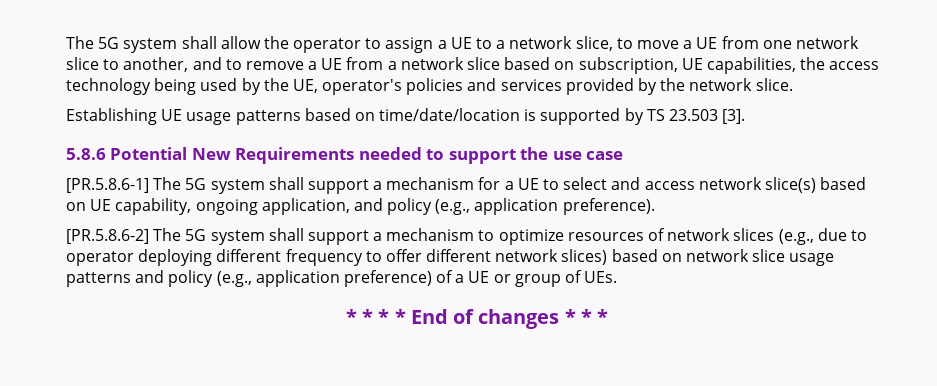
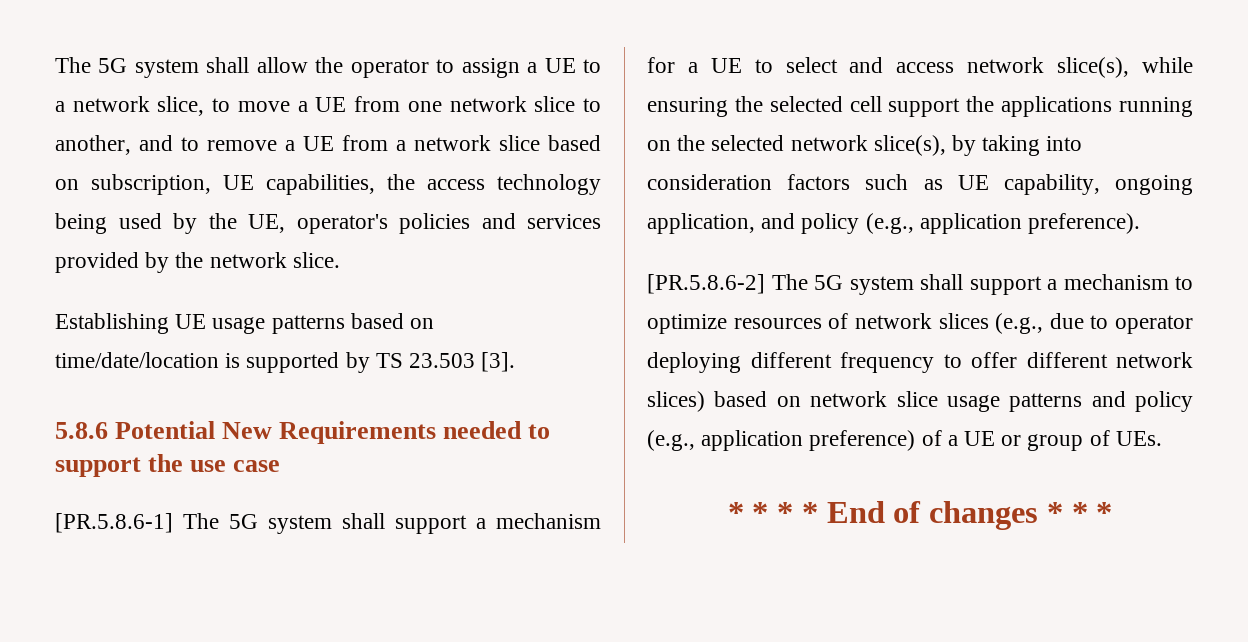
[764,177,867,193] [66,202,86,211] slice(s) based on -> [1057,57,1193,78] [647,96,1193,117] [647,135,1083,156] [647,174,943,190] slice(s), while ensuring the selected cell support the applications running on the selected network slice(s), by taking into consideration factors such as

